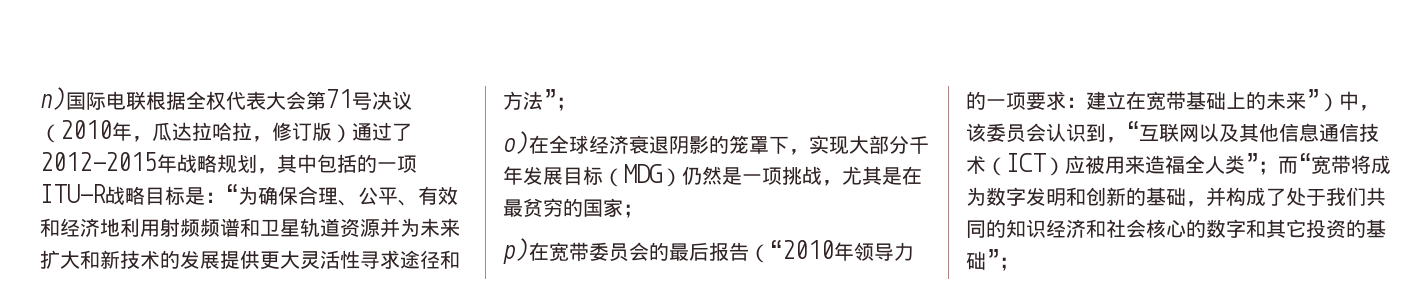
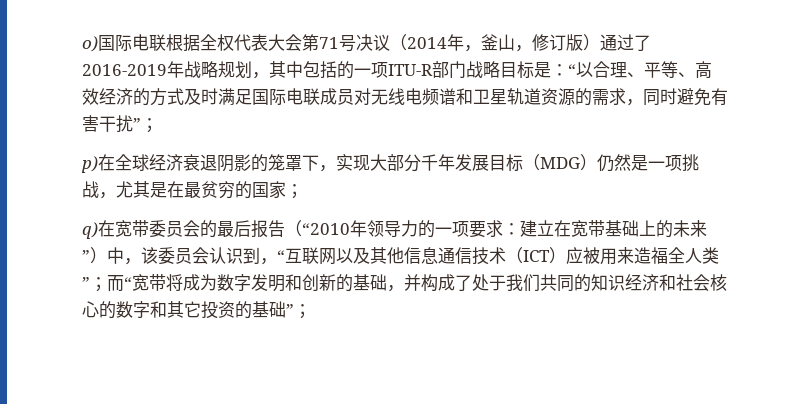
[40,87,66,110] n) -> [82,36,98,52] o)
[60,120,252,142] 2010年，瓜达拉哈拉 -> [407,34,515,52] 2014年，釜山
[40,152,157,171] 2012-2015 -> [82,64,167,76] 2016-2019
(106, 193) none -> [432,61,466,78] 部门
[238,186,458,206] [40,218,200,237] 为确保合理、公平、有效和经济地利用射频 -> [576,61,712,79] [82,88,422,106] 以合理、平等、高效经济的方式及时满足国际电联成员对无线电
[380,218,460,238] [40,250,460,269] [503,91,543,110] 并为未来扩大和新技术的发展提供更大灵活性寻求途径和方法 -> [575,88,728,106] [82,115,133,132] 的需求，同时避免有害干扰
[503,131,529,154] o) -> [81,156,98,173] p)
[503,238,529,264] p) -> [82,222,98,239] q)

